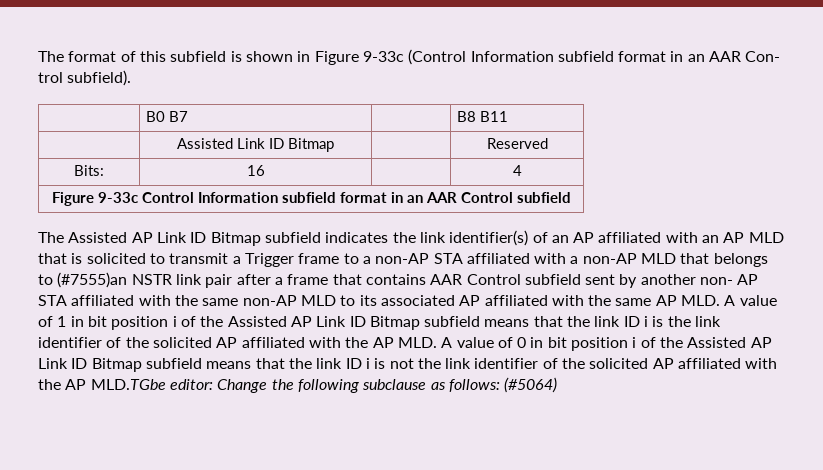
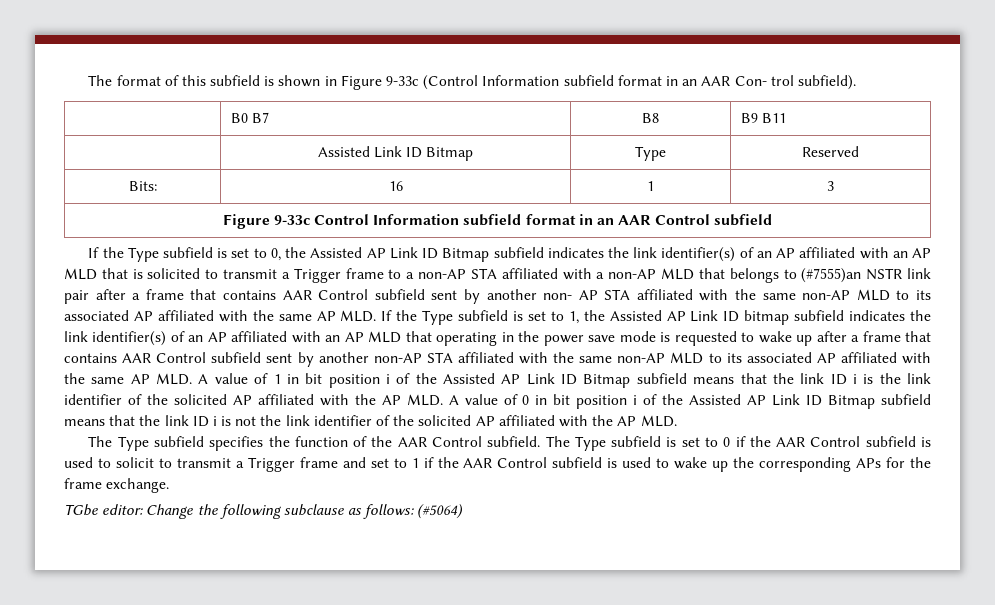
[457,111,477,122] | B8 -> [642,113,659,123] [741,113,759,123] B8 | B9
(334, 145) none -> [635,146,666,161] Type
[512,165,522,176] | 4 -> [647,181,654,191] [827,181,834,191] 1 | 3
[38,232,64,243] The -> [88,247,307,262] If the Type subfield is set to 0, the
(721, 300) none -> [381,310,931,325] [64,331,932,346] [64,352,932,367] [64,373,193,385] If the Type subfield is set to 1, the Assisted AP Link ID bitmap subfield indicates the link identifier(s) of an AP affiliated with an AP MLD that operating in the power save mode is requested to wake up after a frame that contains AAR Control subfield sent by another non-AP STA affiliated with the same non-AP MLD to its associated AP affiliated with the same AP MLD.
[90,379,166,390] MLD.TGbe -> [640,415,677,427] [88,436,932,451] [64,457,931,472] [64,478,170,493] [64,504,98,516] MLD. // The Type subfield specifies the function of the AAR Control subfield. The Type subfield is set to 0 if the AAR Control subfield is used to solicit to transmit a Trigger frame and set to 1 if the AAR Control subfield is used to wake up the corresponding APs for the frame exchange. // TGbe

